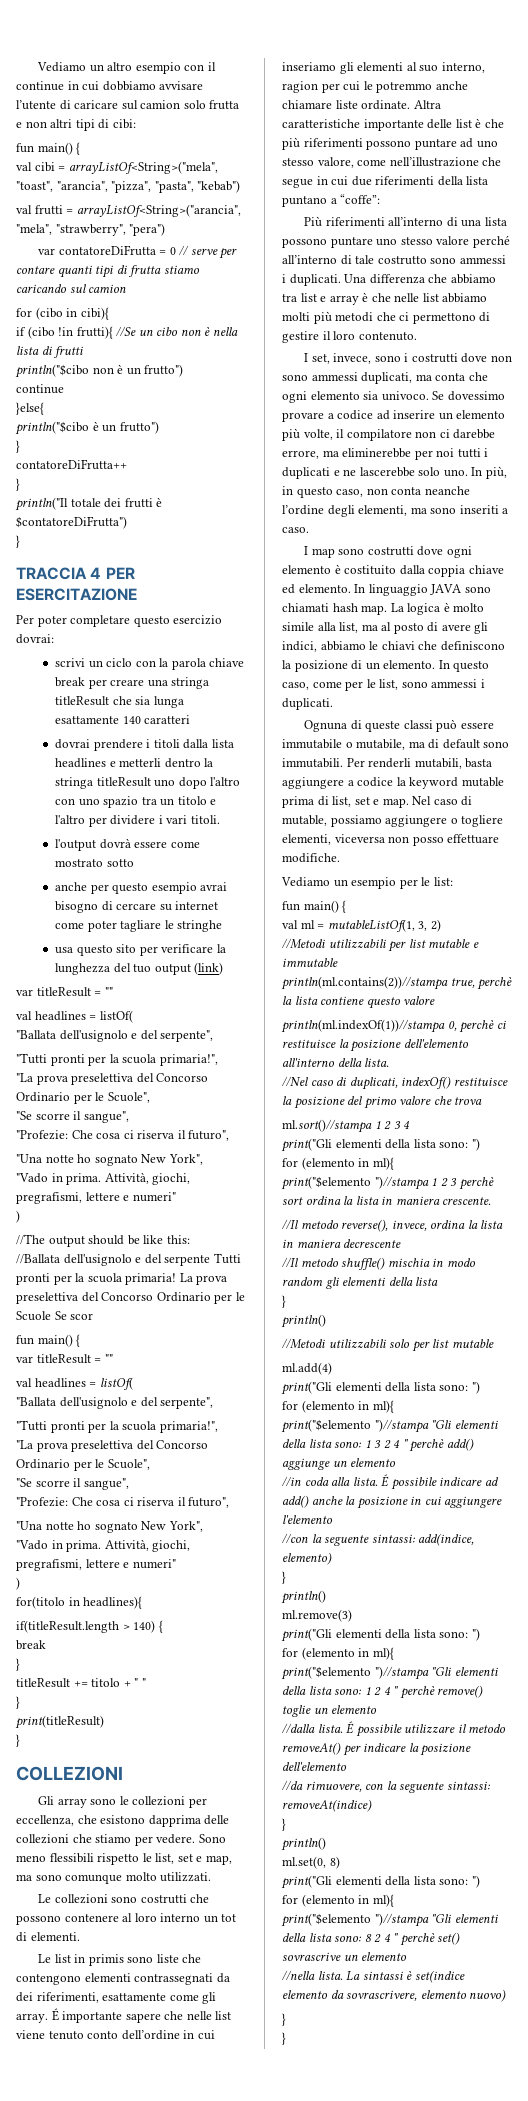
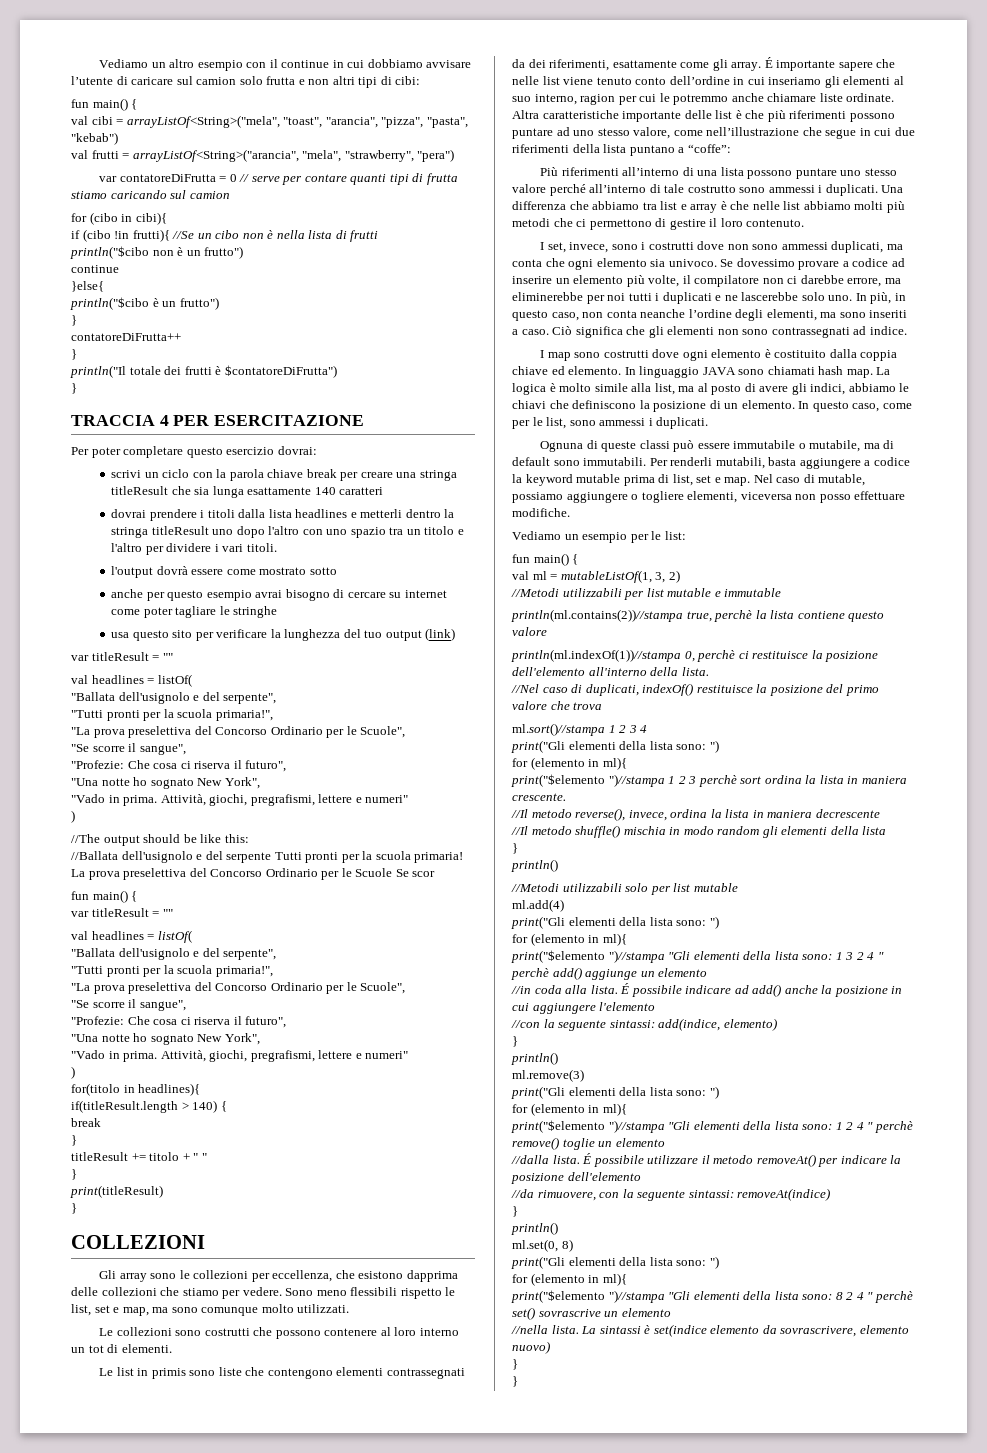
(309, 530) none -> [552,326,907,338] Ciò significa che gli elementi non sono contrassegnati ad indice.

